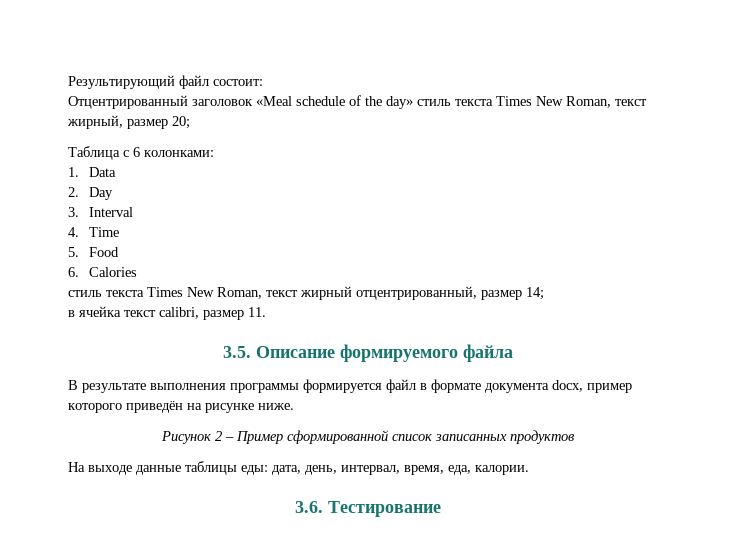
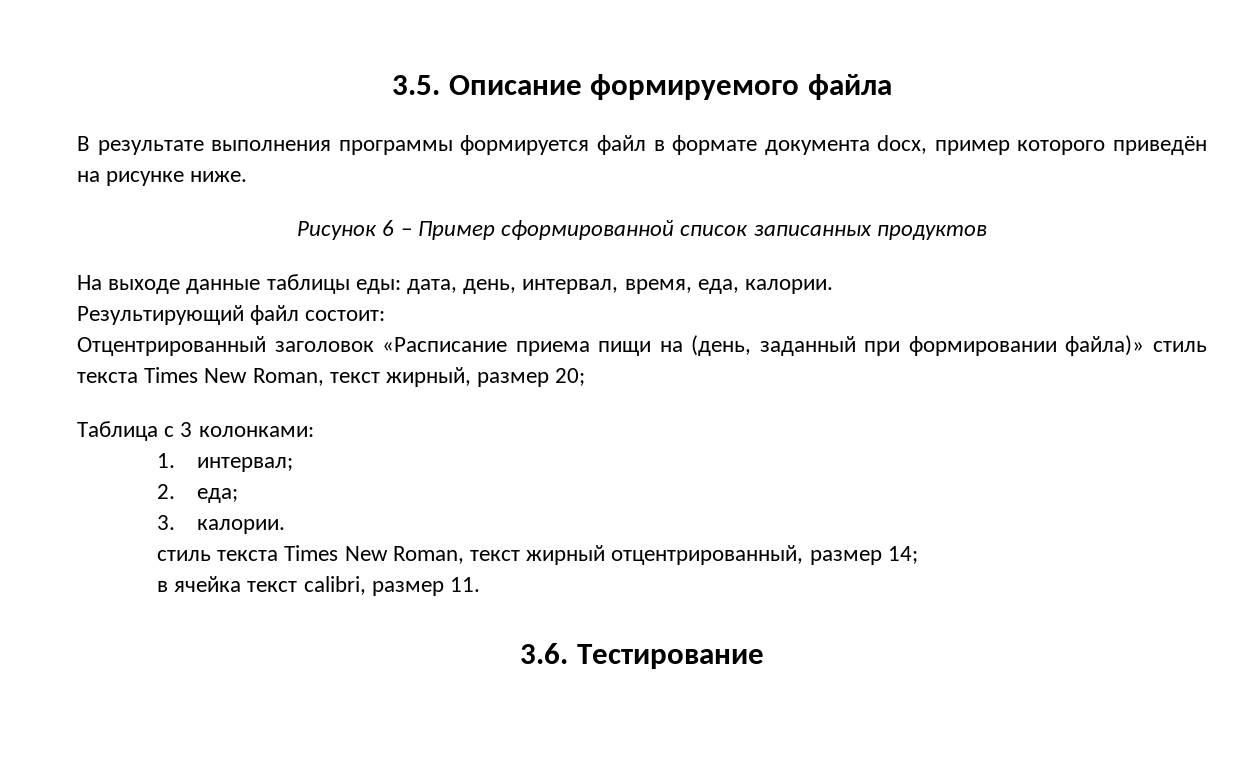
[68,75,263,89] [68,95,647,109] [67,115,190,129] [68,146,214,160] [68,167,116,177] [68,187,113,200] [68,207,133,217] [68,227,119,237] [68,247,119,257] [68,267,137,277] [68,286,544,300] [68,306,266,320] Результирующий файл состоит: // Отцентрированный заголовок «Meal schedule of the day» стиль текста Times New Roman, текст жирный, размер 20; // Таблица с 6 колонками: // 1. Data // 2. Day // 3. Interval // 4. Time // 5. Food // 6. Calories // стиль текста Times New Roman, текст жирный отцентрированный, размер 14; // в ячейка текст calibri, размер 11. // -> (392, 85) none
[215,431,222,441] 2 -> [382,220,395,236] 6
(529, 470) none -> [77,305,386,325] [77,335,1207,356] [77,367,586,387] [77,421,314,441] [156,453,293,472] [156,484,238,503] [156,515,285,534] [156,545,918,565] [156,576,481,596] // Результирующий файл состоит: // Отцентрированный заголовок «Расписание приема пищи на (день, заданный при формировании файла)» стиль текста Times New Roman, текст жирный, размер 20; // Таблица с 3 колонками: // 1. интервал; // 2. еда; // 3. калории. // стиль текста Times New Roman, текст жирный отцентрированный, размер 14; // в ячейка текст calibri, размер 11.

